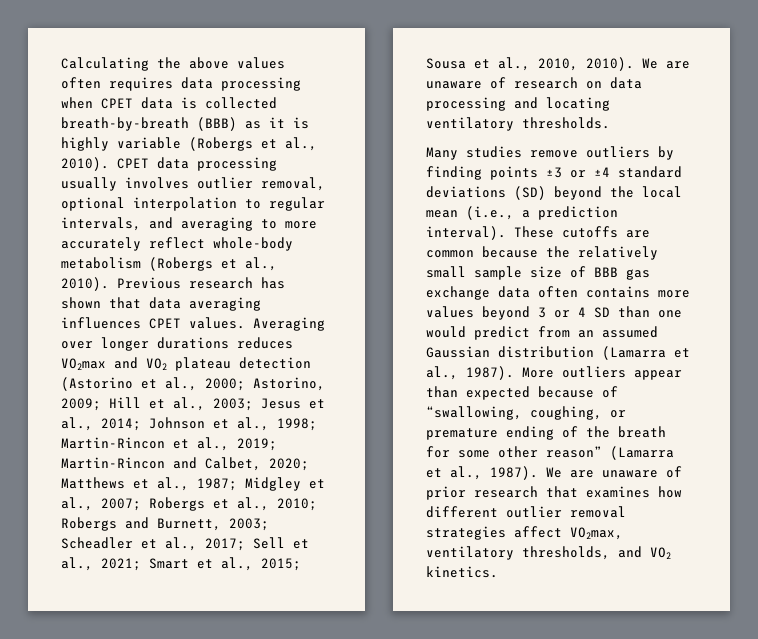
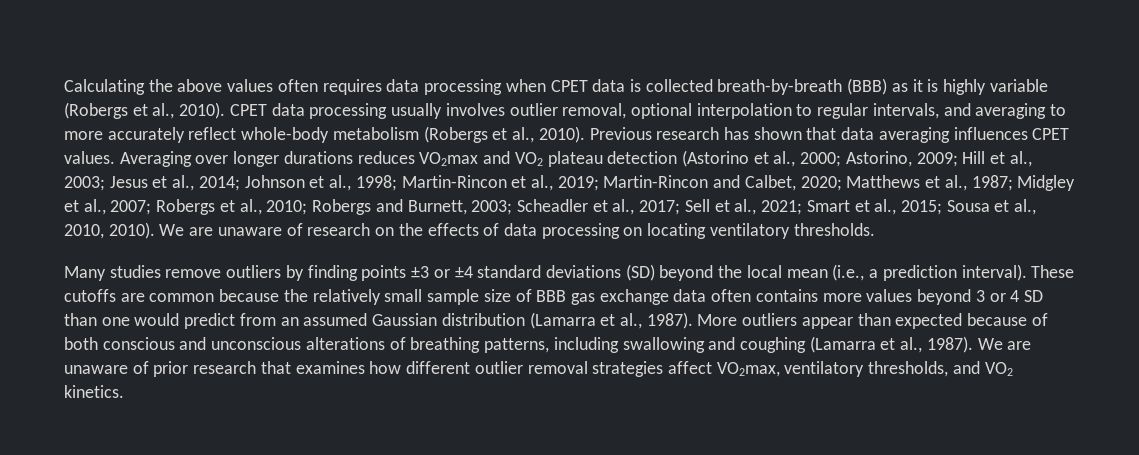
[610,77,642,89] [426,97,538,111] data processing and -> [398,223,643,239] the effects of data processing on
[426,406,626,420] [426,426,666,440] [426,446,602,458] “swallowing, coughing, or premature ending of the breath for some other reason” -> [64,337,806,353] both conscious and unconscious alterations of breathing patterns, including swallowing and coughing

